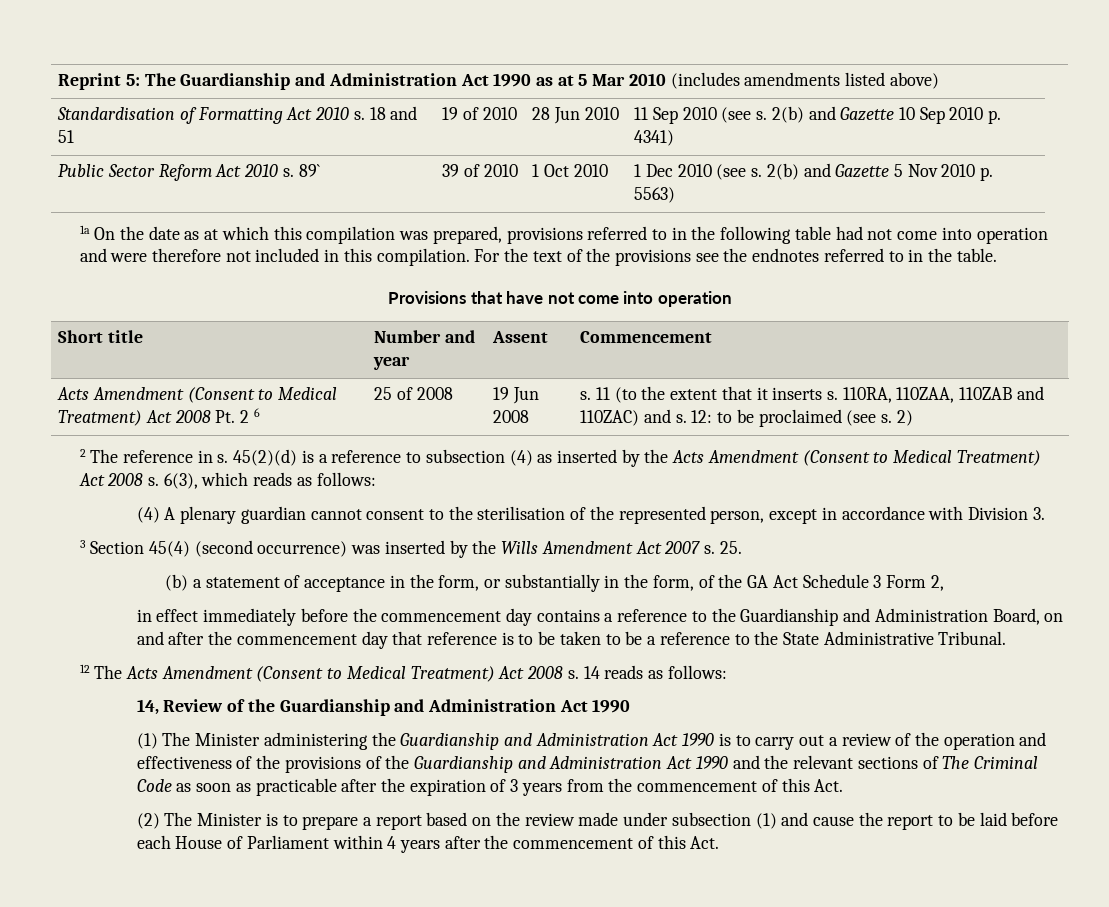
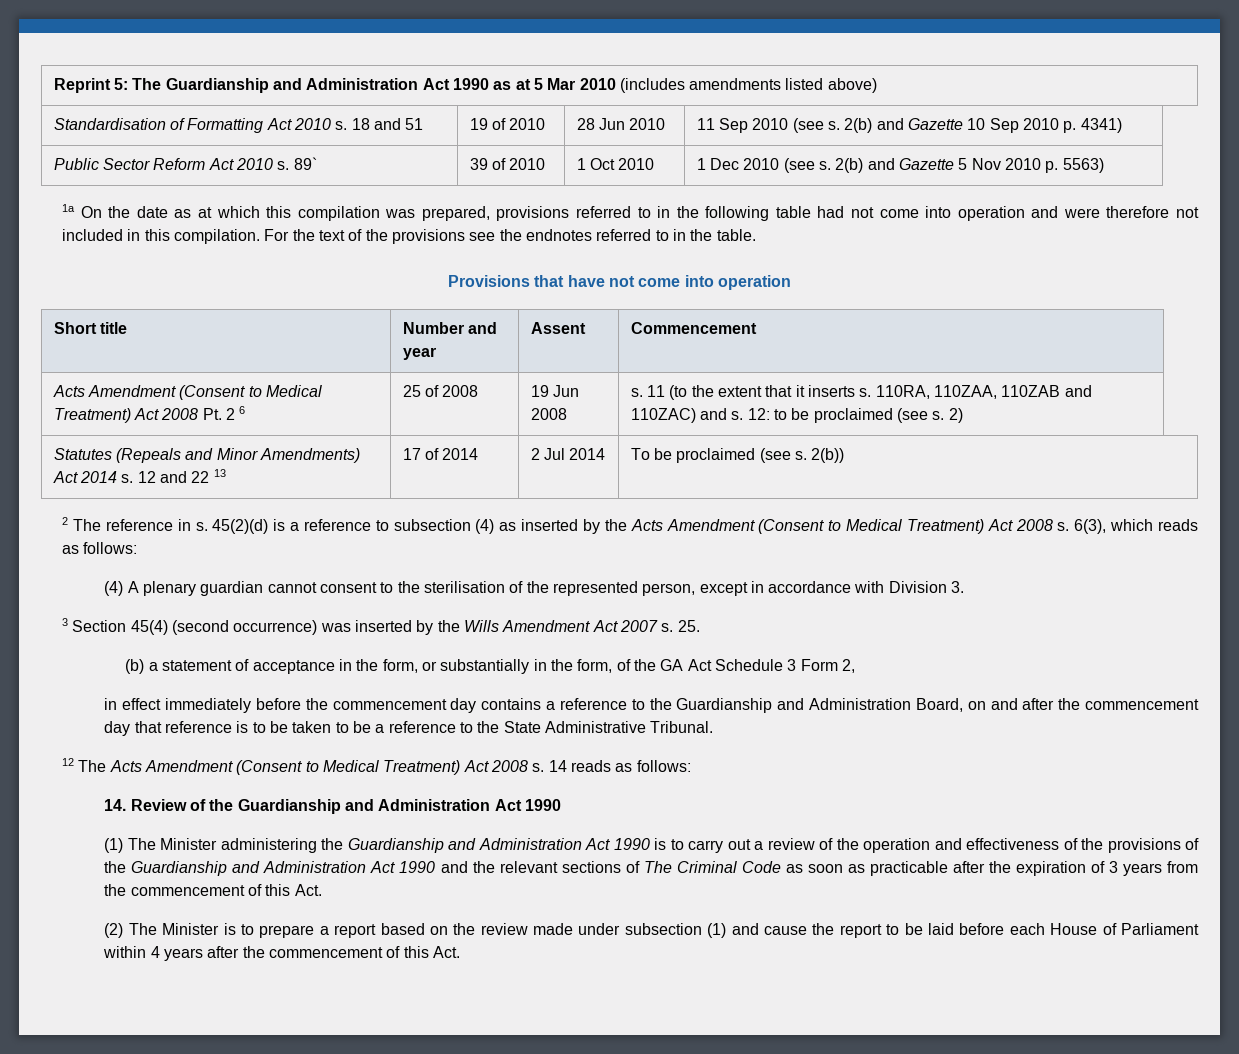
(913, 418) none -> [53,448,360,463] [52,469,226,483] [402,448,479,460] [530,448,606,460] [630,448,845,463] // Statutes (Repeals and Minor Amendments) Act 2014 s. 12 and 22 13 | 17 of 2014 | 2 Jul 2014 | To be proclaimed (see s. 2(b))
[136,699,159,715] 14, -> [104,799,127,811] 14.

